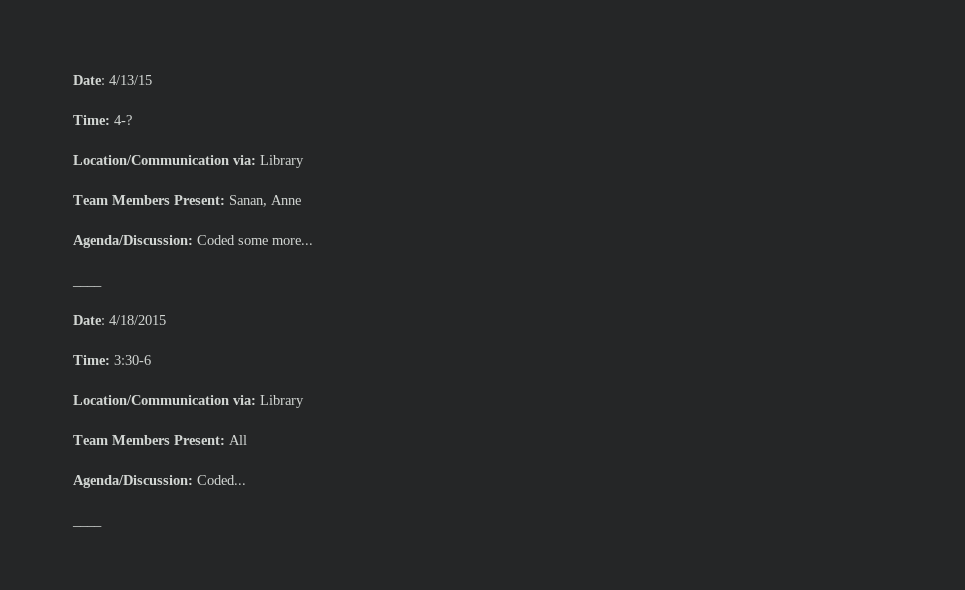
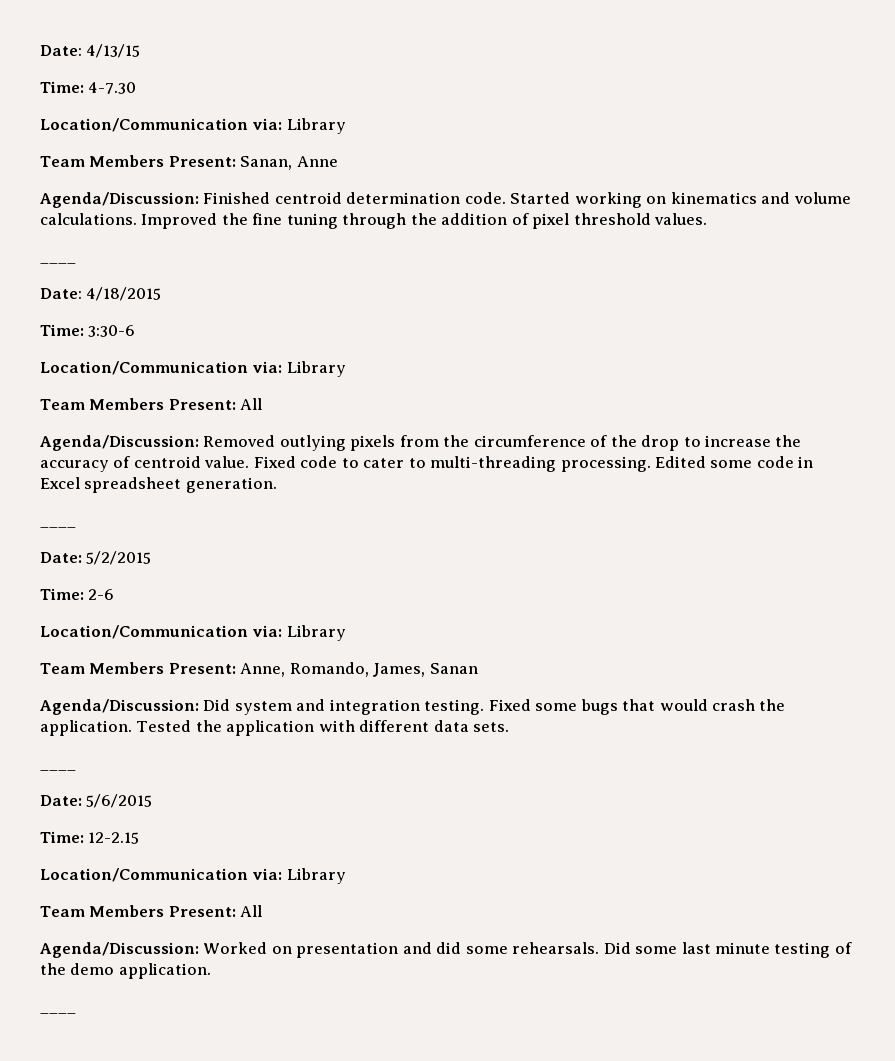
[114,115,132,125] 4-? -> [88,82,137,94] 4-7.30
[197,235,313,245] Coded some more... -> [203,192,851,208] [40,213,708,229] Finished centroid determination code. Started working on kinematics and volume calculations. Improved the fine tuning through the addition of pixel threshold values.
[197,475,246,485] Coded... -> [203,435,802,451] [40,456,814,472] [40,477,277,493] [40,526,76,528] [40,551,152,565] [40,588,115,600] [40,625,346,641] [40,662,478,677] [40,699,786,715] [40,720,510,736] [40,769,76,771] [40,794,153,808] [40,831,140,844] [40,868,346,884] [40,905,263,917] [40,942,852,958] [40,963,211,979] Removed outlying pixels from the circumference of the drop to increase the accuracy of centroid value. Fixed code to cater to multi-threading processing. Edited some code in Excel spreadsheet generation. // ____ // Date: 5/2/2015 // Time: 2-6 // Location/Communication via: Library // Team Members Present: Anne, Romando, James, Sanan // Agenda/Discussion: Did system and integration testing. Fixed some bugs that would crash the application. Tested the application with different data sets. // ____ // Date: 5/6/2015 // Time: 12-2.15 // Location/Communication via: Library // Team Members Present: All // Agenda/Discussion: Worked on presentation and did some rehearsals. Did some last minute testing of the demo application.

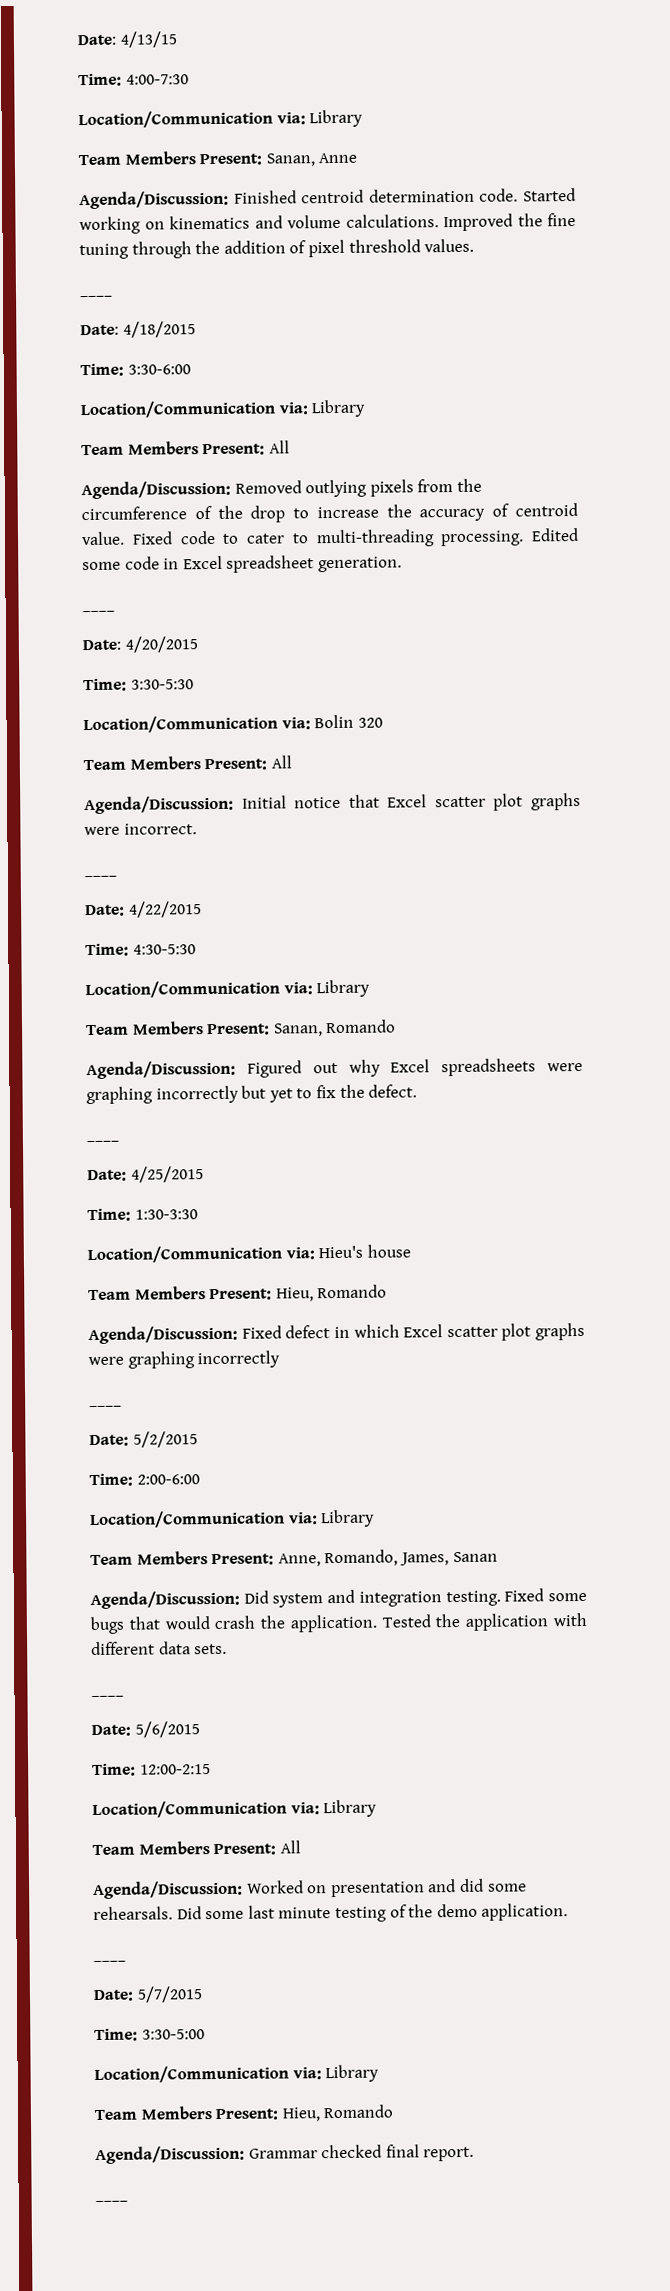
[88,82,137,94] 4-7.30 -> [125,74,189,85] 4:00-7:30
[88,325,136,337] 3:30-6 -> [127,364,191,375] 3:30-6:00
(76, 527) none -> [82,636,198,653] [83,678,194,692] [83,714,383,734] [83,755,292,771] [84,792,581,815] [84,823,197,836] [84,874,117,878] [85,901,202,918] [85,943,196,957] [85,979,371,999] [86,1019,397,1037] [86,1058,583,1080] [86,1084,418,1105] [86,1139,119,1143] [87,1166,204,1183] [87,1208,198,1222] [87,1244,411,1264] [88,1284,388,1302] [88,1322,585,1345] [88,1350,281,1369] [89,1404,122,1408] // Date: 4/20/2015 // Time: 3:30-5:30 // Location/Communication via: Bolin 320 // Team Members Present: All // Agenda/Discussion: Initial notice that Excel scatter plot graphs were incorrect. // ____ // Date: 4/22/2015 // Time: 4:30-5:30 // Location/Communication via: Library // Team Members Present: Sanan, Romando // Agenda/Discussion: Figured out why Excel spreadsheets were graphing incorrectly but yet to fix the defect. // ____ // Date: 4/25/2015 // Time: 1:30-3:30 // Location/Communication via: Hieu's house // Team Members Present: Hieu, Romando // Agenda/Discussion: Fixed defect in which Excel scatter plot graphs were graphing incorrectly // ____
[88,589,115,600] 2-6 -> [136,1474,200,1485] 2:00-6:00
[88,832,140,844] 12-2.15 -> [139,1764,211,1775] 12:00-2:15
(76, 1013) none -> [93,1986,203,2003] [94,2028,205,2042] [94,2064,380,2084] [94,2104,394,2122] [95,2144,475,2165] [95,2199,128,2202] // Date: 5/7/2015 // Time: 3:30-5:00 // Location/Communication via: Library // Team Members Present: Hieu, Romando // Agenda/Discussion: Grammar checked final report. // ____

